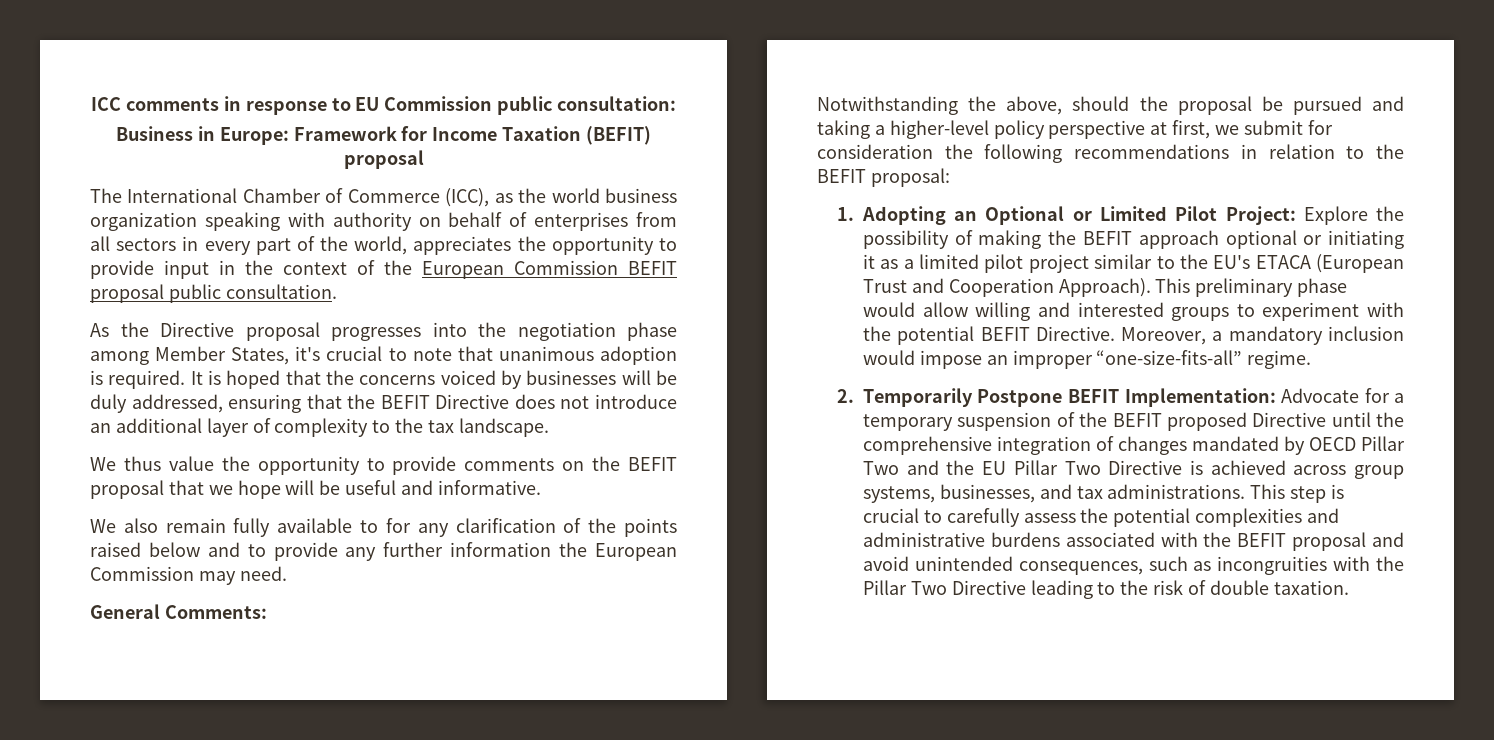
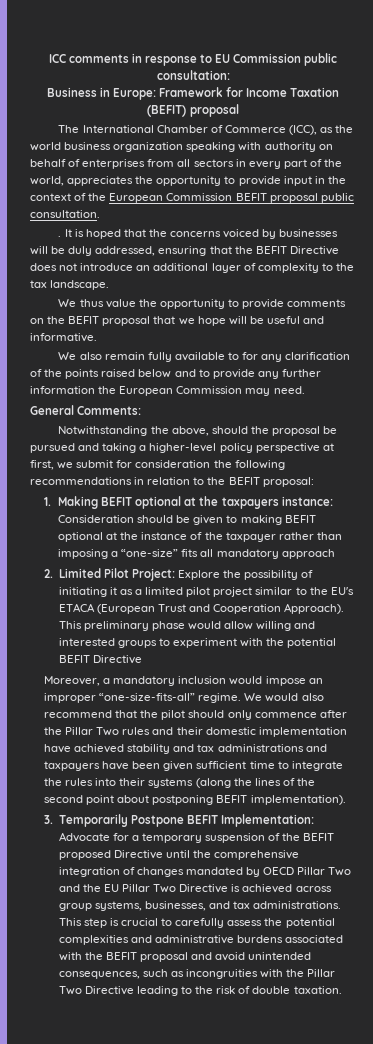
[90,322,677,341] [90,346,677,365] [90,370,186,389] As the Directive proposal progresses into the negotiation phase among Member States, it's crucial to note that unanimous adoption is required. -> [58,236,62,237] .
[861,206,1092,225] Adopting an Optional or -> [57,496,333,509] [57,515,316,525] [57,532,342,542] [57,549,335,559] [43,569,53,578] Making BEFIT optional at the taxpayers instance: Consideration should be given to making BEFIT optional at the instance of the taxpayer rather than imposing a “one-size” fits all mandatory approach // 2.
[978,230,1323,249] making the BEFIT approach optional or -> (314, 574) none
[1035,326,1115,341] Directive. -> [92,655,142,664] Directive //
[836,389,854,403] // 2. -> [244,693,324,702] [43,710,347,720] [43,727,347,737] [43,744,327,754] [43,761,343,771] [43,778,315,788] [43,795,346,805] [43,815,53,824] We would also recommend that the pilot should only commence after the Pillar Two rules and their domestic implementation have achieved stability and tax administrations and taxpayers have been given sufficient time to integrate the rules into their systems (along the lines of the second point about postponing BEFIT implementation). // 3.

